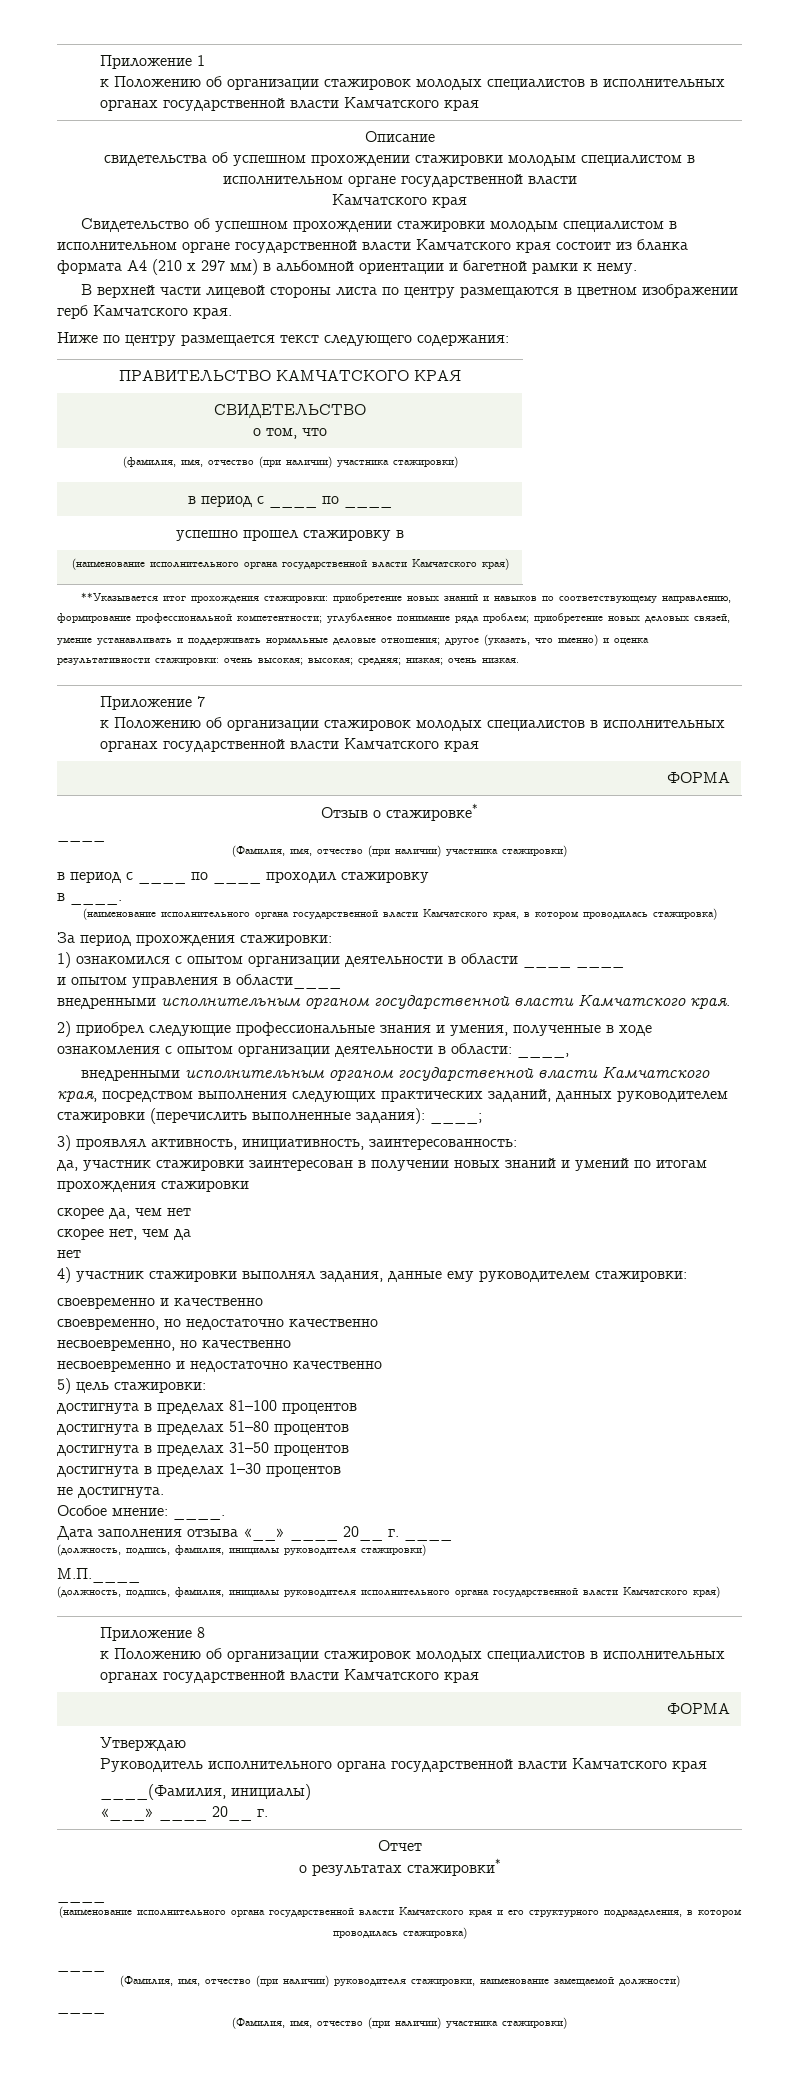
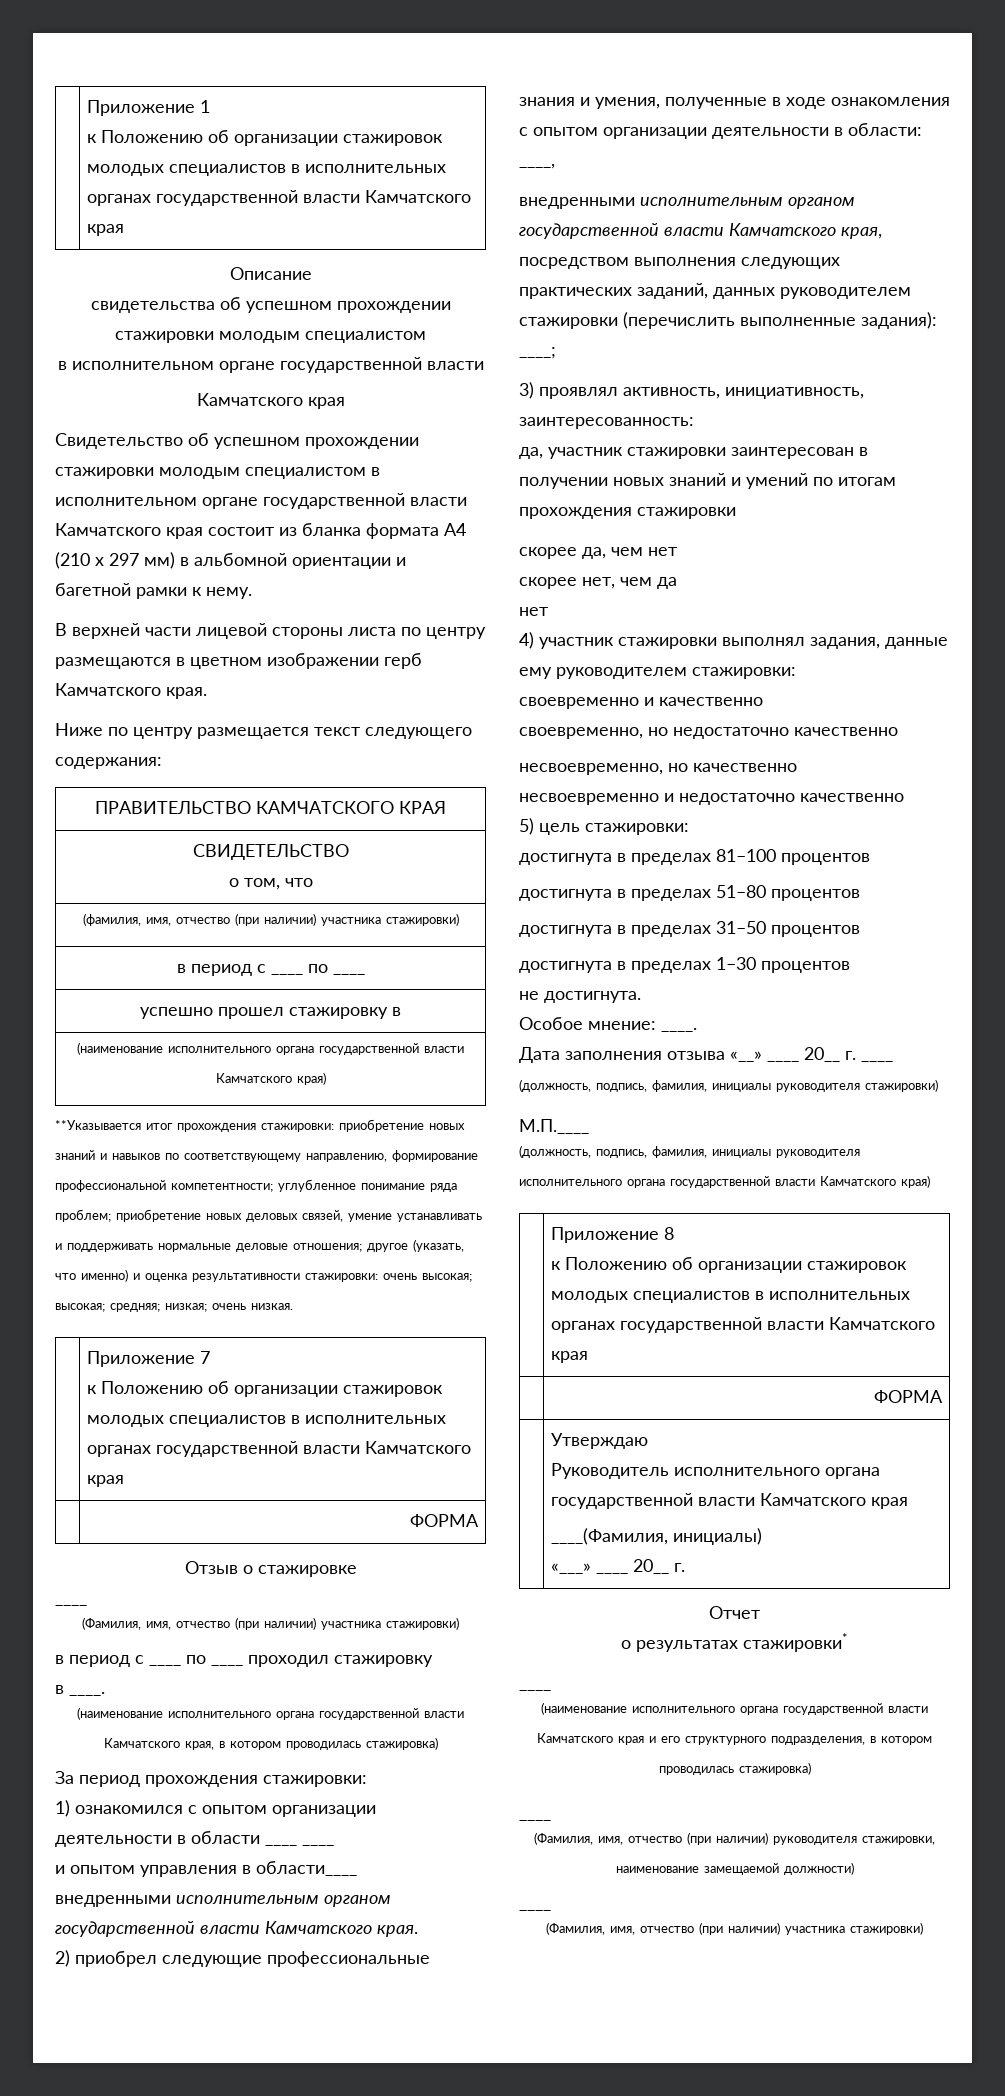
(682, 160) none -> (426, 337) //
[386,803,478,821] стажировке* -> [257,1565,357,1577] стажировке

